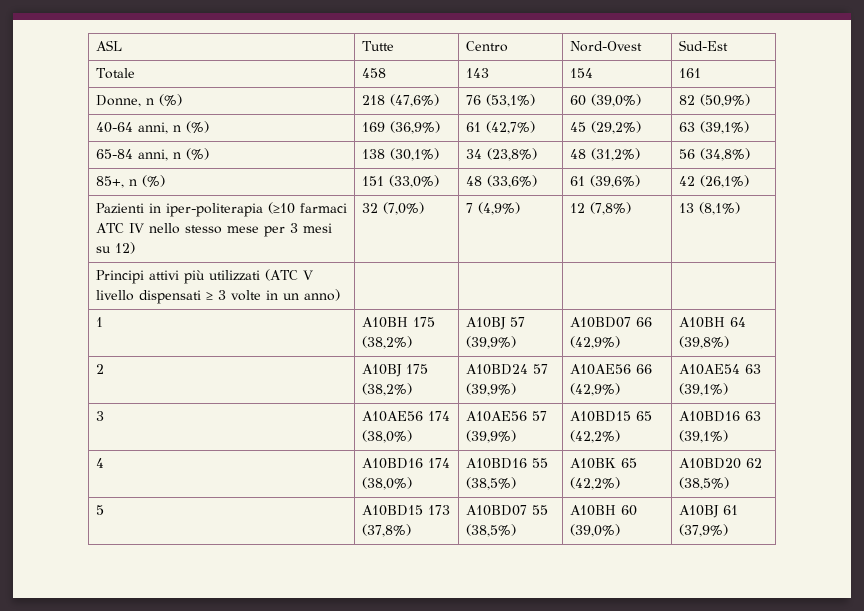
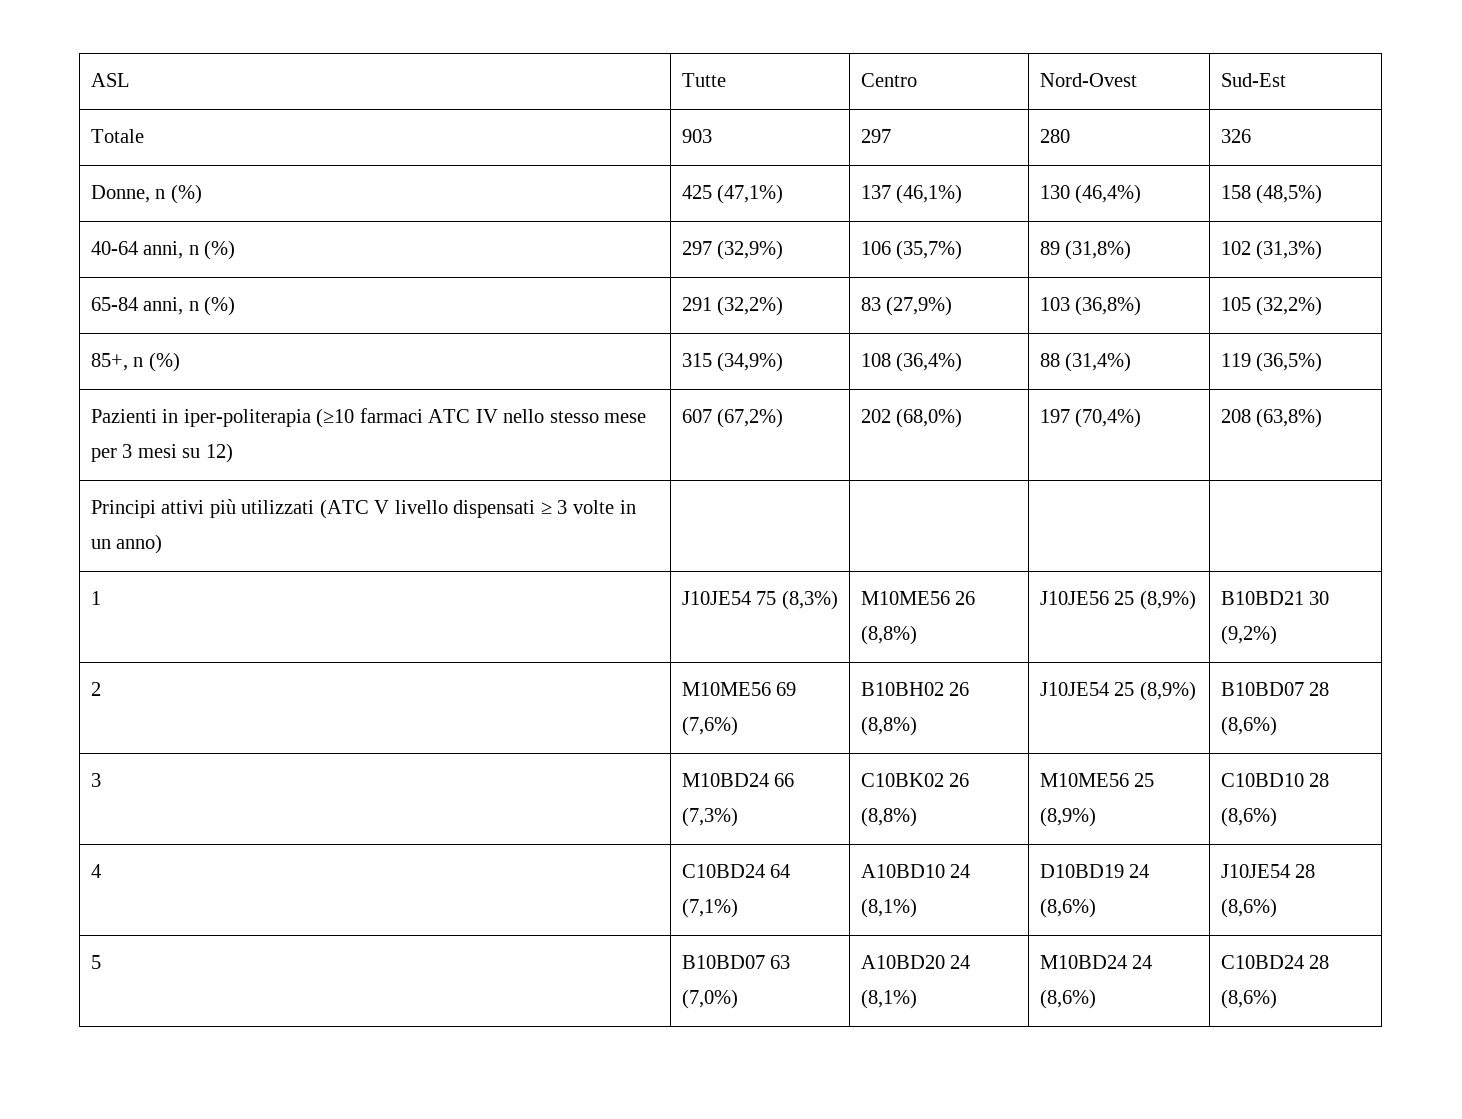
[361,68,386,78] [465,68,489,78] [569,68,593,78] [678,68,701,78] 458 | 143 | 154 | 161 -> [681,129,712,143] [860,129,891,143] [1039,129,1070,143] [1220,129,1251,143] 903 | 297 | 280 | 326
[361,94,439,107] [465,94,535,107] [569,94,641,107] [678,94,750,107] [95,121,209,134] [361,121,440,134] [465,121,535,134] [569,121,641,134] [678,121,749,134] [95,148,209,161] [361,148,439,161] [465,148,537,161] [569,148,640,161] [678,148,750,161] [95,175,165,188] [361,175,439,188] [465,175,537,188] [569,175,640,188] [678,175,749,188] 218 (47,6%) | 76 (53,1%) | 60 (39,0%) | 82 (50,9%) // 40-64 anni, n (%) | 169 (36,9%) | 61 (42,7%) | 45 (29,2%) | 63 (39,1%) // 65-84 anni, n (%) | 138 (30,1%) | 34 (23,8%) | 48 (31,2%) | 56 (34,8%) // 85+, n (%) | 151 (33,0%) | 48 (33,6%) | 61 (39,6%) | 42 (26,1%) -> [681,184,784,204] [860,184,963,204] [1039,184,1142,204] [1220,184,1323,204] [90,240,236,260] [681,240,784,260] [860,240,963,260] [1039,240,1132,260] [1220,240,1323,260] [90,296,236,316] [681,296,784,316] [860,296,953,316] [1039,296,1142,316] [1220,296,1323,316] [90,352,180,372] [681,352,784,372] [860,352,963,372] [1039,352,1132,372] [1220,352,1323,372] 425 (47,1%) | 137 (46,1%) | 130 (46,4%) | 158 (48,5%) // 40-64 anni, n (%) | 297 (32,9%) | 106 (35,7%) | 89 (31,8%) | 102 (31,3%) // 65-84 anni, n (%) | 291 (32,2%) | 83 (27,9%) | 103 (36,8%) | 105 (32,2%) // 85+, n (%) | 315 (34,9%) | 108 (36,4%) | 88 (31,4%) | 119 (36,5%)
[361,202,424,215] [465,202,520,215] [569,202,631,215] [678,202,740,215] 32 (7,0%) | 7 (4,9%) | 12 (7,8%) | 13 (8,1%) -> [681,408,784,428] [860,408,963,428] [1039,408,1142,428] [1220,408,1323,428] 607 (67,2%) | 202 (68,0%) | 197 (70,4%) | 208 (63,8%)
[361,317,435,328] [361,336,412,349] [465,317,525,330] [465,336,516,349] [569,317,652,328] [569,336,620,349] [678,317,746,328] [678,336,729,349] [95,364,104,374] [361,364,428,377] [361,383,412,396] [465,364,548,375] [465,383,516,396] [569,364,652,375] [569,383,620,396] [678,364,761,375] [678,383,728,396] [95,411,104,421] [361,411,450,422] [361,430,412,443] [465,411,547,422] [465,430,516,443] [569,411,652,422] [569,430,620,443] [678,411,761,422] [678,430,728,443] [95,458,104,468] [361,458,450,469] [361,477,412,490] [465,458,548,469] [465,477,516,490] [569,458,637,469] [569,477,620,490] [678,458,762,469] [678,477,729,490] [95,505,104,515] [361,505,450,516] [361,524,411,537] [465,505,548,516] [465,524,516,537] [569,505,637,516] [569,524,620,537] [678,505,738,518] [678,524,728,537] A10BH 175 (38,2%) | A10BJ 57 (39,9%) | A10BD07 66 (42,9%) | A10BH 64 (39,8%) // 2 | A10BJ 175 (38,2%) | A10BD24 57 (39,9%) | A10AE56 66 (42,9%) | A10AE54 63 (39,1%) // 3 | A10AE56 174 (38,0%) | A10AE56 57 (39,9%) | A10BD15 65 (42,2%) | A10BD16 63 (39,1%) // 4 | A10BD16 174 (38,0%) | A10BD16 55 (38,5%) | A10BK 65 (42,2%) | A10BD20 62 (38,5%) // 5 | A10BD15 173 (37,8%) | A10BD07 55 (38,5%) | A10BH 60 (39,0%) | A10BJ 61 (37,9%) -> [681,590,838,610] [860,591,976,605] [860,625,917,645] [1039,590,1196,610] [1220,591,1330,605] [1220,625,1277,645] [90,682,101,696] [681,682,797,696] [681,716,738,736] [860,682,970,696] [860,716,917,736] [1039,681,1196,701] [1220,682,1330,696] [1220,716,1277,736] [90,773,101,787] [681,773,795,787] [681,807,738,827] [860,773,970,787] [860,807,917,827] [1039,773,1155,787] [1039,807,1096,827] [1220,773,1330,787] [1220,807,1277,827] [90,864,101,878] [681,864,791,878] [681,898,738,918] [860,864,971,878] [860,898,917,918] [1039,864,1150,878] [1039,898,1096,918] [1220,864,1316,878] [1220,898,1277,918] [90,955,101,969] [681,955,791,969] [681,989,738,1009] [860,955,971,969] [860,989,917,1009] [1039,955,1153,969] [1039,989,1096,1009] [1220,955,1330,969] [1220,989,1277,1009] J10JE54 75 (8,3%) | M10ME56 26 (8,8%) | J10JE56 25 (8,9%) | B10BD21 30 (9,2%) // 2 | M10ME56 69 (7,6%) | B10BH02 26 (8,8%) | J10JE54 25 (8,9%) | B10BD07 28 (8,6%) // 3 | M10BD24 66 (7,3%) | C10BK02 26 (8,8%) | M10ME56 25 (8,9%) | C10BD10 28 (8,6%) // 4 | C10BD24 64 (7,1%) | A10BD10 24 (8,1%) | D10BD19 24 (8,6%) | J10JE54 28 (8,6%) // 5 | B10BD07 63 (7,0%) | A10BD20 24 (8,1%) | M10BD24 24 (8,6%) | C10BD24 28 (8,6%)

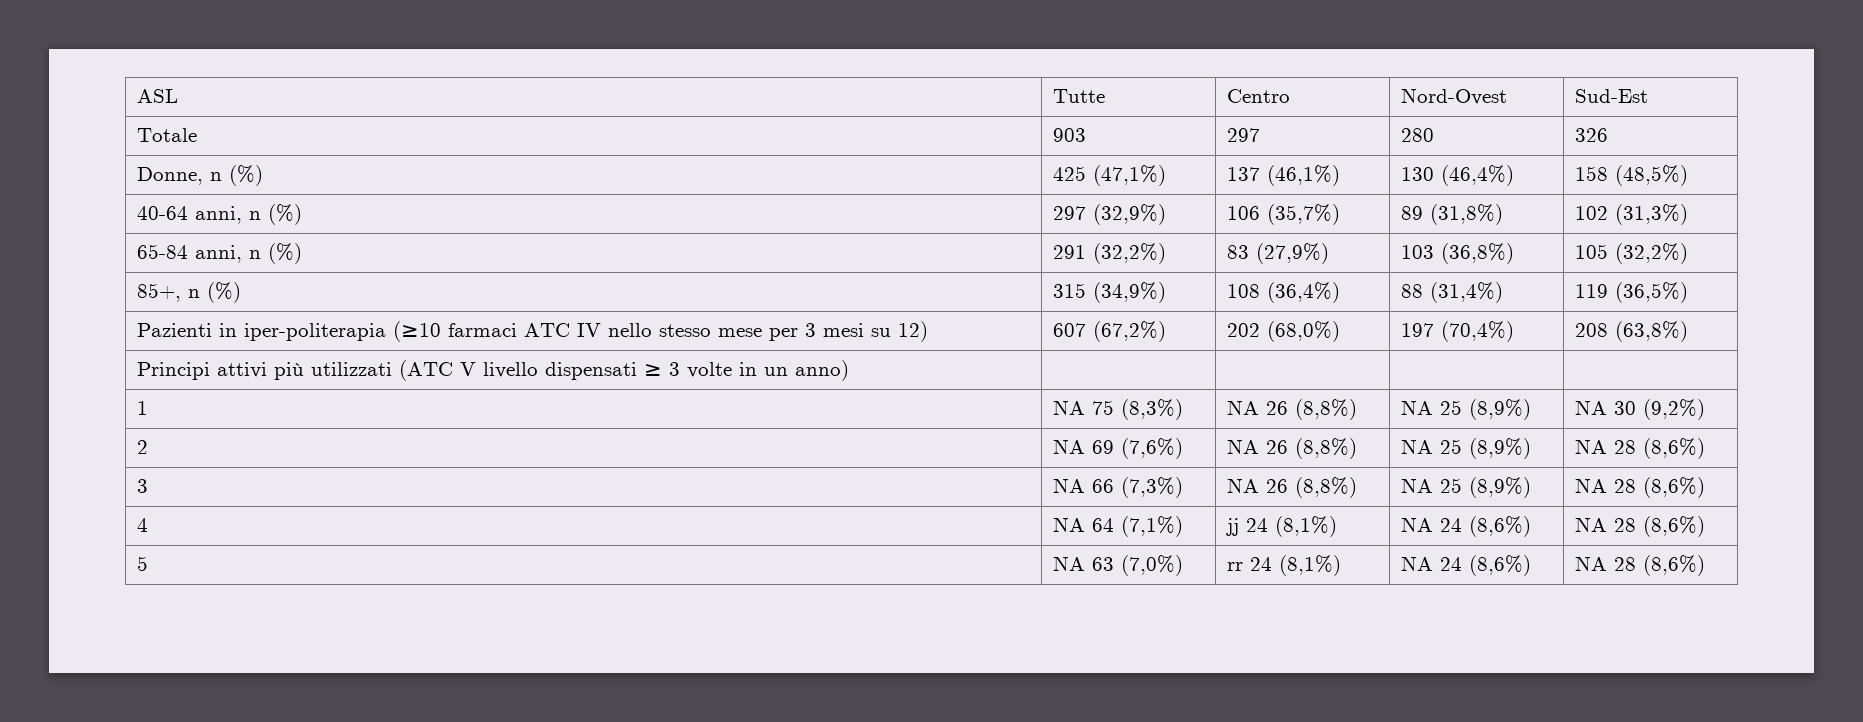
[681,591,751,605] J10JE54 -> [1053,400,1086,415] NA
[860,591,976,605] [860,625,917,645] [1039,590,1196,610] [1220,591,1304,605] M10ME56 26 (8,8%) | J10JE56 25 (8,9%) | B10BD21 -> [1227,399,1358,420] [1401,399,1532,420] [1575,400,1608,415] NA 26 (8,8%) | NA 25 (8,9%) | NA
[681,682,771,696] M10ME56 -> [1053,439,1086,454] NA
[860,682,970,696] [860,716,917,736] [1039,681,1196,701] [1220,682,1304,696] B10BH02 26 (8,8%) | J10JE54 25 (8,9%) | B10BD07 -> [1227,438,1358,459] [1401,438,1532,459] [1575,439,1608,454] NA 26 (8,8%) | NA 25 (8,9%) | NA
[681,773,769,787] M10BD24 -> [1053,478,1086,493] NA
[860,773,970,787] [860,807,917,827] [1039,773,1155,787] [1039,807,1096,827] [1220,773,1304,787] C10BK02 26 (8,8%) | M10ME56 25 (8,9%) | C10BD10 -> [1227,477,1358,498] [1401,477,1532,498] [1575,478,1608,493] NA 26 (8,8%) | NA 25 (8,9%) | NA
[681,864,765,878] C10BD24 -> [1053,517,1086,532] NA
[860,864,971,878] [860,898,917,918] [1039,864,1150,878] [1039,898,1096,918] [1220,864,1290,878] A10BD10 24 (8,1%) | D10BD19 24 (8,6%) | J10JE54 -> [1226,516,1338,537] [1401,516,1532,537] [1575,517,1608,532] jj 24 (8,1%) | NA 24 (8,6%) | NA
[681,955,765,969] B10BD07 -> [1053,556,1086,571] NA
[860,955,971,969] [860,989,917,1009] [1039,955,1153,969] [1039,989,1096,1009] [1220,955,1304,969] A10BD20 24 (8,1%) | M10BD24 24 (8,6%) | C10BD24 -> [1227,555,1342,576] [1401,555,1532,576] [1575,556,1608,571] rr 24 (8,1%) | NA 24 (8,6%) | NA

